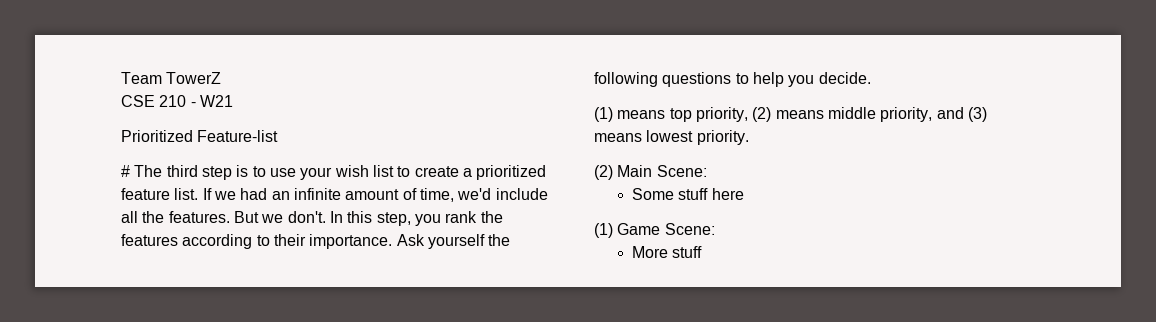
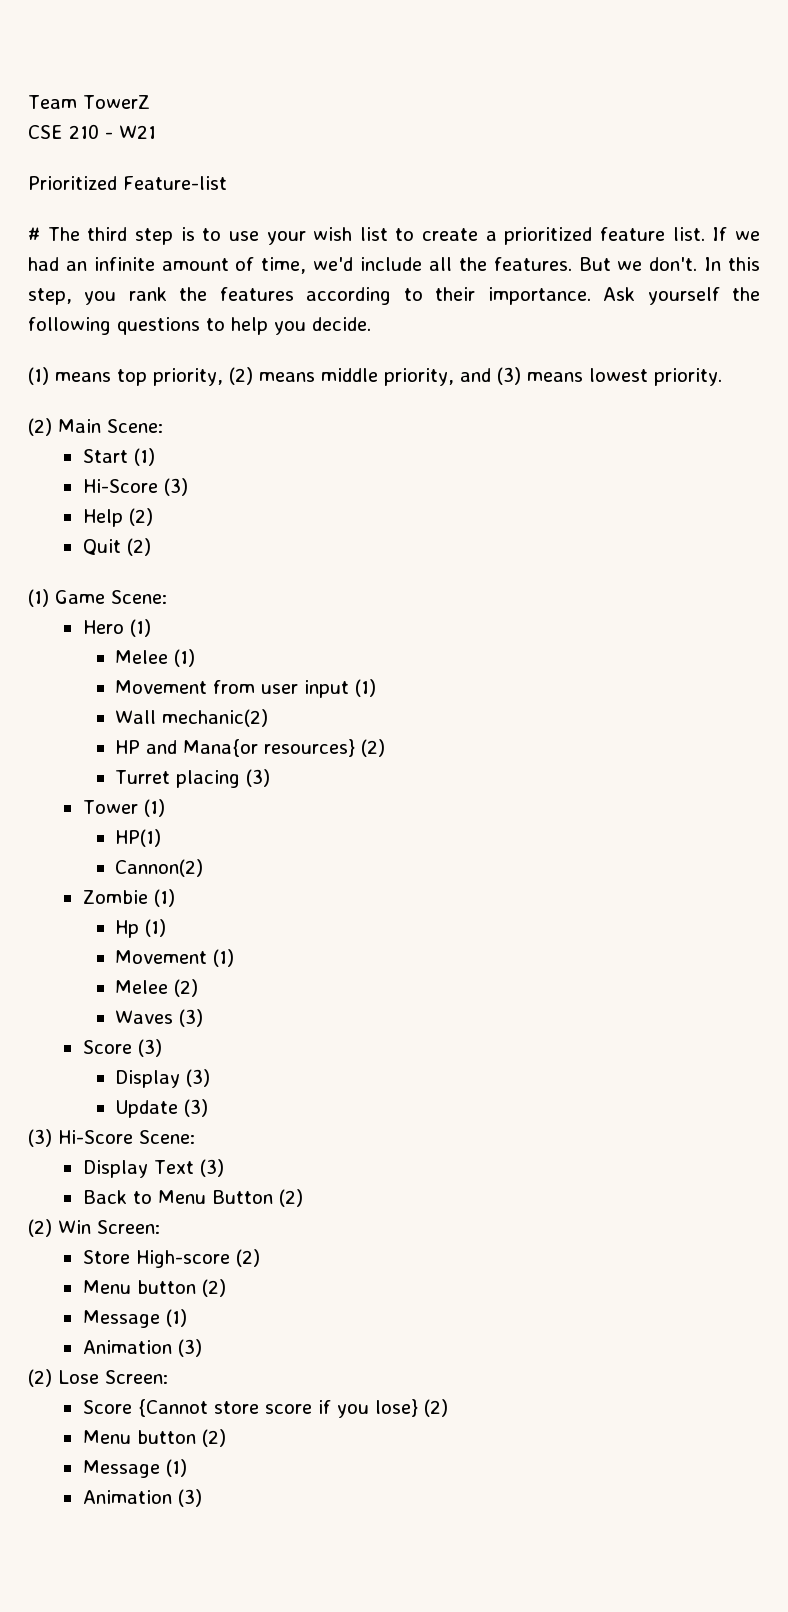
[631,188,744,200] [594,223,715,238] [631,246,703,258] Some stuff here // (1) Game Scene: // More stuff -> [82,448,155,466] [82,478,188,496] [82,508,153,527] [82,538,151,556] [28,589,167,607] [82,619,151,637] [114,649,195,667] [114,679,376,698] [114,709,268,727] [114,739,385,757] [114,769,270,788] [82,799,165,817] [114,829,161,847] [114,859,203,877] [82,889,175,907] [114,919,166,938] [114,949,234,967] [114,979,198,997] [114,1009,203,1027] [82,1039,162,1057] [114,1069,210,1088] [114,1099,208,1118] [28,1129,195,1147] [82,1159,224,1178] [82,1189,303,1207] [28,1219,160,1237] [82,1249,260,1268] [82,1279,226,1297] [82,1309,187,1328] [82,1339,202,1357] [28,1369,168,1387] [82,1399,448,1418] [82,1429,226,1447] [82,1459,187,1478] [82,1489,202,1507] Start (1) // Hi-Score (3) // Help (2) // Quit (2) // (1) Game Scene: // Hero (1) // Melee (1) // Movement from user input (1) // Wall mechanic(2) // HP and Mana{or resources} (2) // Turret placing (3) // Tower (1) // HP(1) // Cannon(2) // Zombie (1) // Hp (1) // Movement (1) // Melee (2) // Waves (3) // Score (3) // Display (3) // Update (3) // (3) Hi-Score Scene: // Display Text (3) // Back to Menu Button (2) // (2) Win Screen: // Store High-score (2) // Menu button (2) // Message (1) // Animation (3) // (2) Lose Screen: // Score {Cannot store score if you lose} (2) // Menu button (2) // Message (1) // Animation (3)

